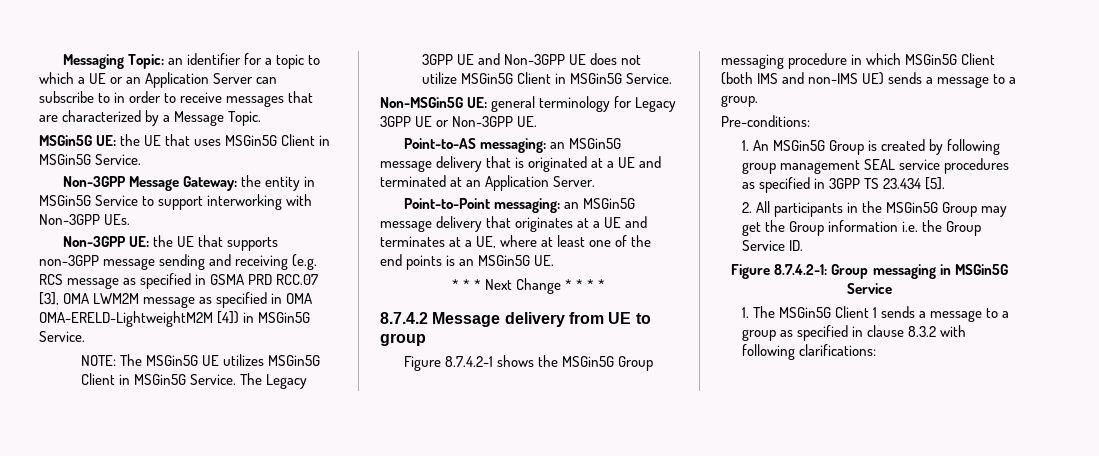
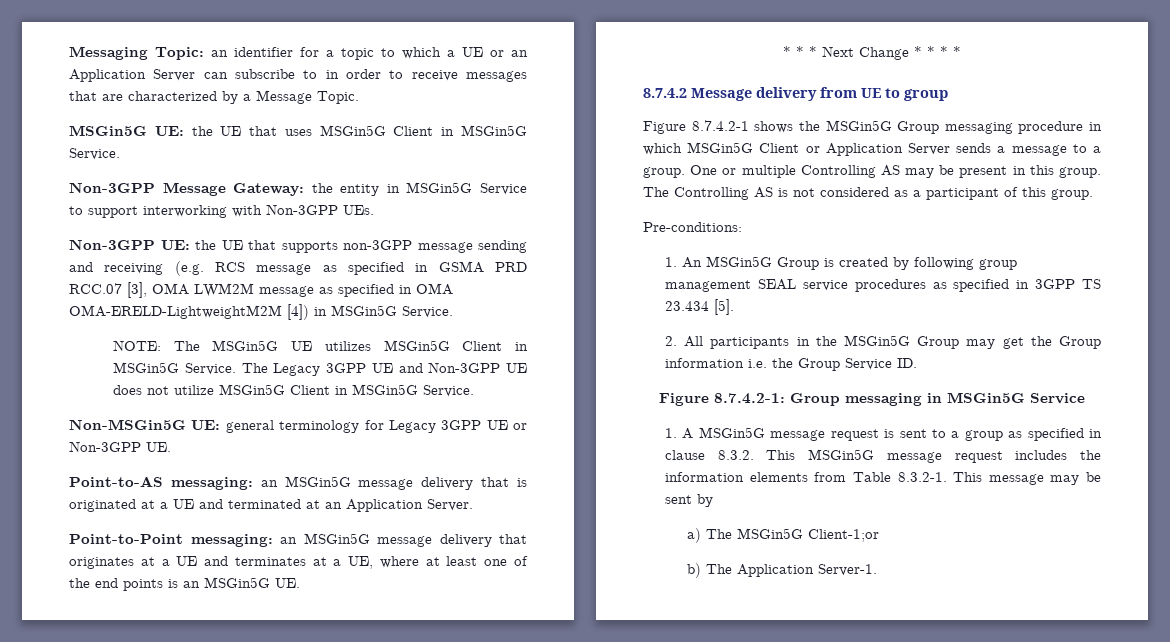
[721,72,885,85] (both IMS and non-IMS UE) -> [805,143,950,156] or Application Server
(758, 101) none -> [690,165,1101,178] [643,187,1093,200] One or multiple Controlling AS may be present in this group. The Controlling AS is not considered as a participant of this group.
[753,306,983,322] The MSGin5G Client 1 sends a message -> [682,427,927,441] A MSGin5G message request is sent
[908,325,967,337] [741,344,877,360] 8.3.2 with following clarifications: -> [717,449,1101,463] [665,472,1101,485] [665,494,714,507] [687,528,880,543] [687,563,878,578] 8.3.2. This MSGin5G message request includes the information elements from Table 8.3.2-1. This message may be sent by // a) The MSGin5G Client-1;or // b) The Application Server-1.

